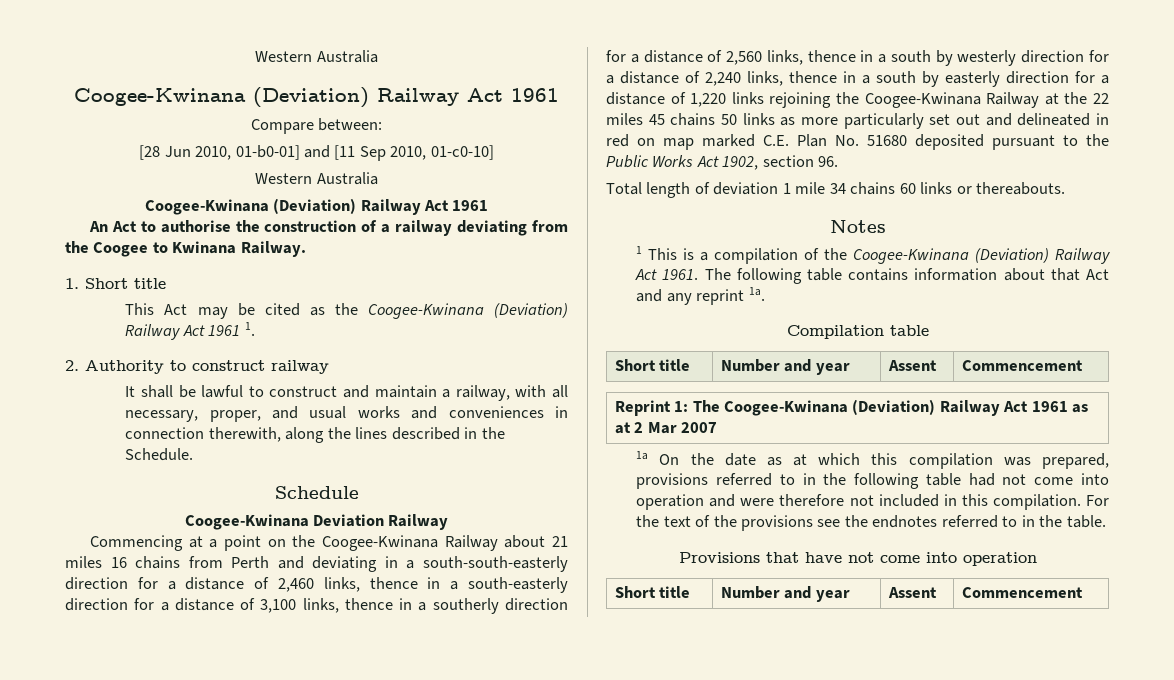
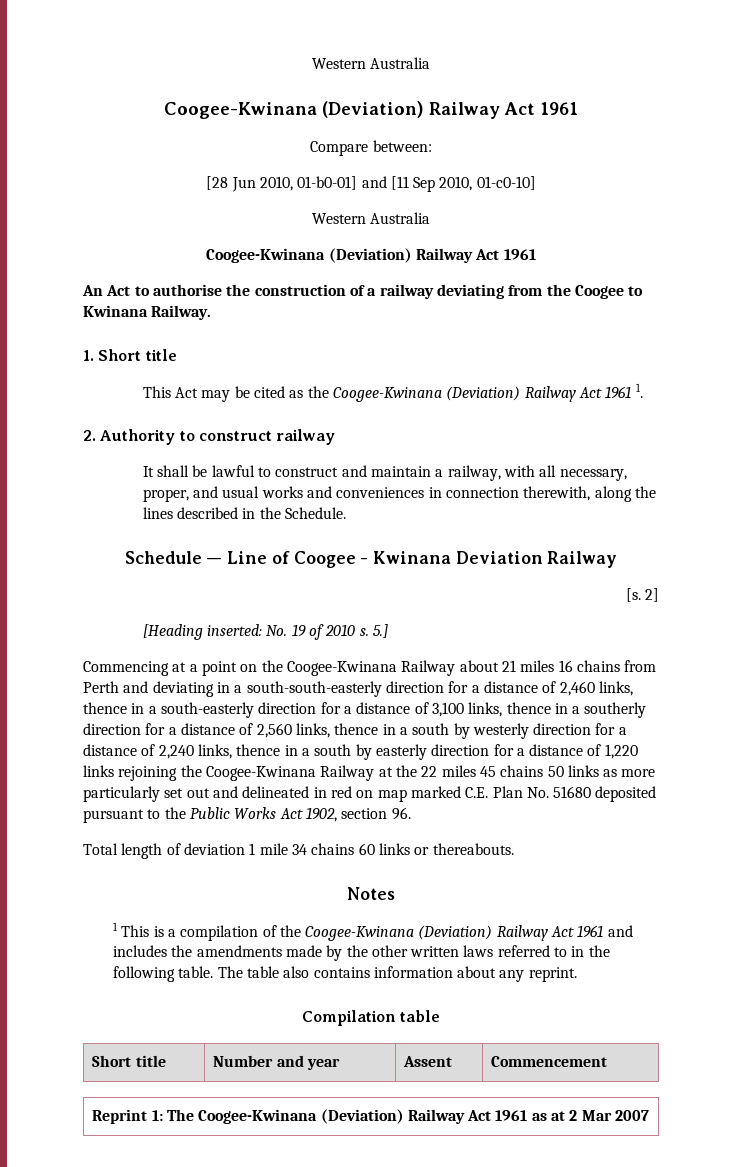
[184,514,449,530] // Coogee-Kwinana Deviation Railway -> [206,551,618,568] [625,588,659,602] [142,624,389,640] — Line of Coogee - Kwinana Deviation Railway // [s. 2] // [Heading inserted: No. 19 of 2010 s. 5.]
[662,268,1109,284] [636,287,765,305] 1961. The following table contains information about that Act and any reprint 1a. -> [577,925,633,938] [112,945,610,961] [112,966,577,982] 1961 and includes the amendments made by the other written laws referred to in the following table. The table also contains information about any reprint.
[636,451,1109,469] [636,473,1109,489] [636,494,1109,510] [636,515,1106,531] [678,552,1037,566] [614,586,691,598] [720,586,850,602] [887,587,937,598] [961,587,1083,598] // 1a On the date as at which this compilation was prepared, provisions referred to in the following table had not come into operation and were therefore not included in this compilation. For the text of the provisions see the endnotes referred to in the table. // Provisions that have not come into operation // Short title | Number and year | Assent | Commencement -> (650, 1115) none

